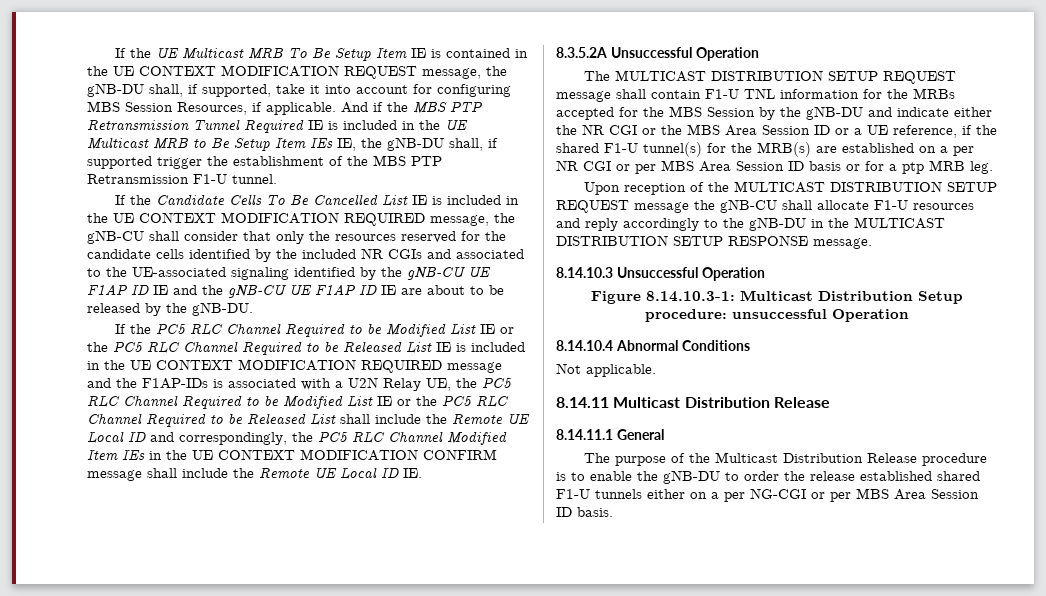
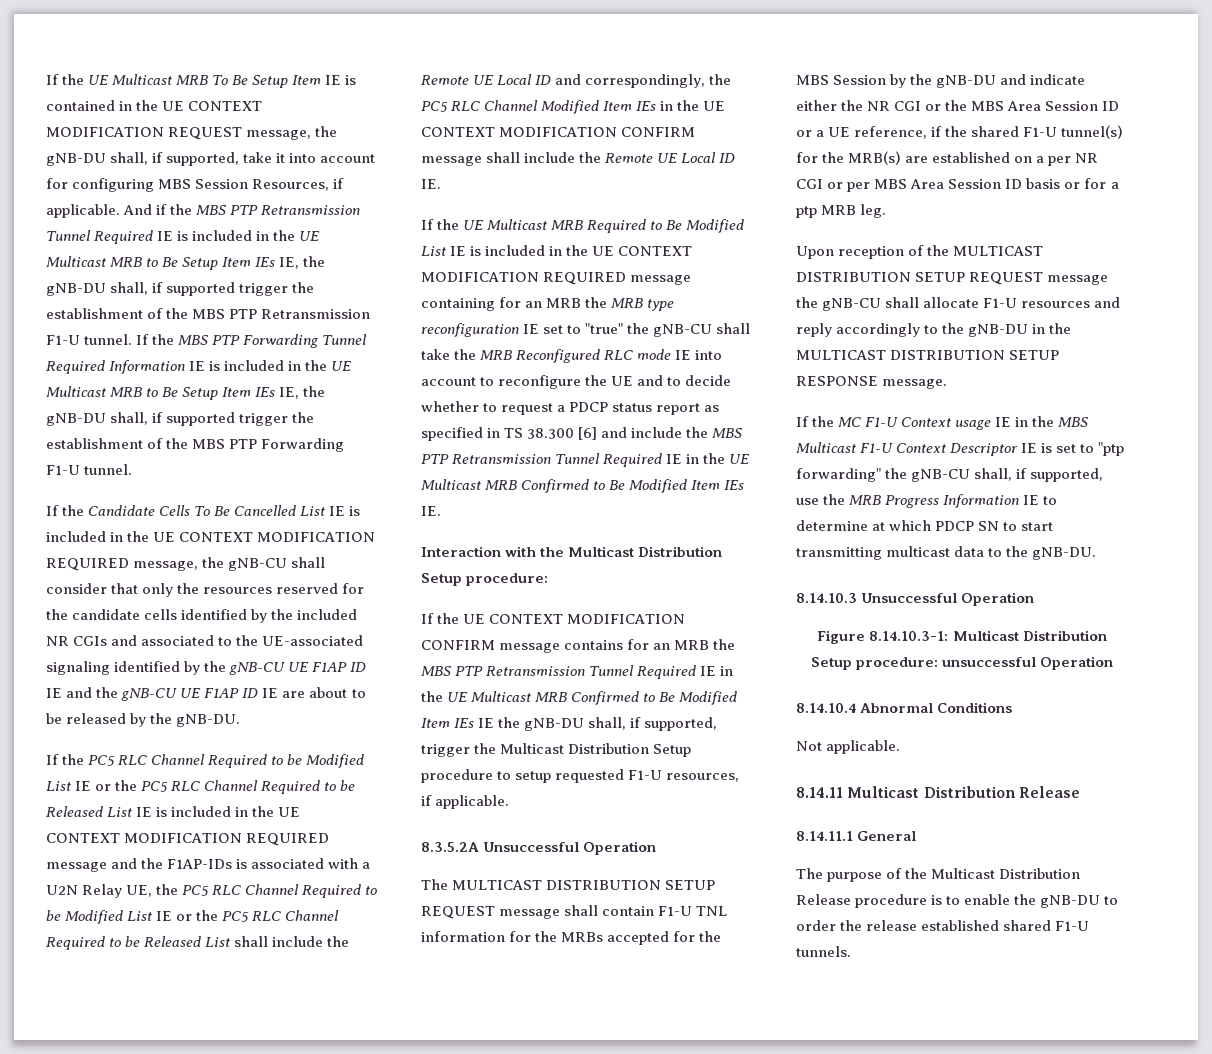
(277, 179) none -> [136,334,368,348] [46,360,353,374] [46,386,326,400] [46,412,315,426] [46,438,345,452] [46,464,133,475] If the MBS PTP Forwarding Tunnel Required Information IE is included in the UE Multicast MRB to Be Setup Item IEs IE, the gNB-DU shall, if supported trigger the establishment of the MBS PTP Forwarding F1-U tunnel.
(422, 473) none -> [421,219,745,233] [421,245,693,256] [421,272,692,285] [421,297,675,311] [421,323,751,337] [421,349,723,363] [421,375,732,389] [421,401,720,415] [421,427,743,441] [421,453,751,467] [421,479,745,493] [421,506,441,516] [421,546,723,557] [421,573,549,586] [421,613,686,624] [421,639,736,653] [421,665,734,679] [421,691,738,705] [421,717,718,731] [421,743,692,757] [421,769,740,783] [421,795,510,809] // If the UE Multicast MRB Required to Be Modified List IE is included in the UE CONTEXT MODIFICATION REQUIRED message containing for an MRB the MRB type reconfiguration IE set to "true" the gNB-CU shall take the MRB Reconfigured RLC mode IE into account to reconfigure the UE and to decide whether to request a PDCP status report as specified in TS 38.300 [6] and include the MBS PTP Retransmission Tunnel Required IE in the UE Multicast MRB Confirmed to Be Modified Item IEs IE. // Interaction with the Multicast Distribution Setup procedure: // If the UE CONTEXT MODIFICATION CONFIRM message contains for an MRB the MBS PTP Retransmission Tunnel Required IE in the UE Multicast MRB Confirmed to Be Modified Item IEs IE the gNB-DU shall, if supported, trigger the Multicast Distribution Setup procedure to setup requested F1-U resources, if applicable.
(872, 243) none -> [796,416,1089,430] [796,442,1125,456] [796,468,1104,482] [796,494,1058,508] [796,520,1054,531] [796,546,1097,560] // If the MC F1-U Context usage IE in the MBS Multicast F1-U Context Descriptor IE is set to "ptp forwarding" the gNB-CU shall, if supported, use the MRB Progress Information IE to determine at which PDCP SN to start transmitting multicast data to the gNB-DU.
[595,488,979,502] [556,507,613,517] tunnels either on a per NG-CGI or per MBS Area Session ID basis. -> [796,946,851,957] tunnels.

